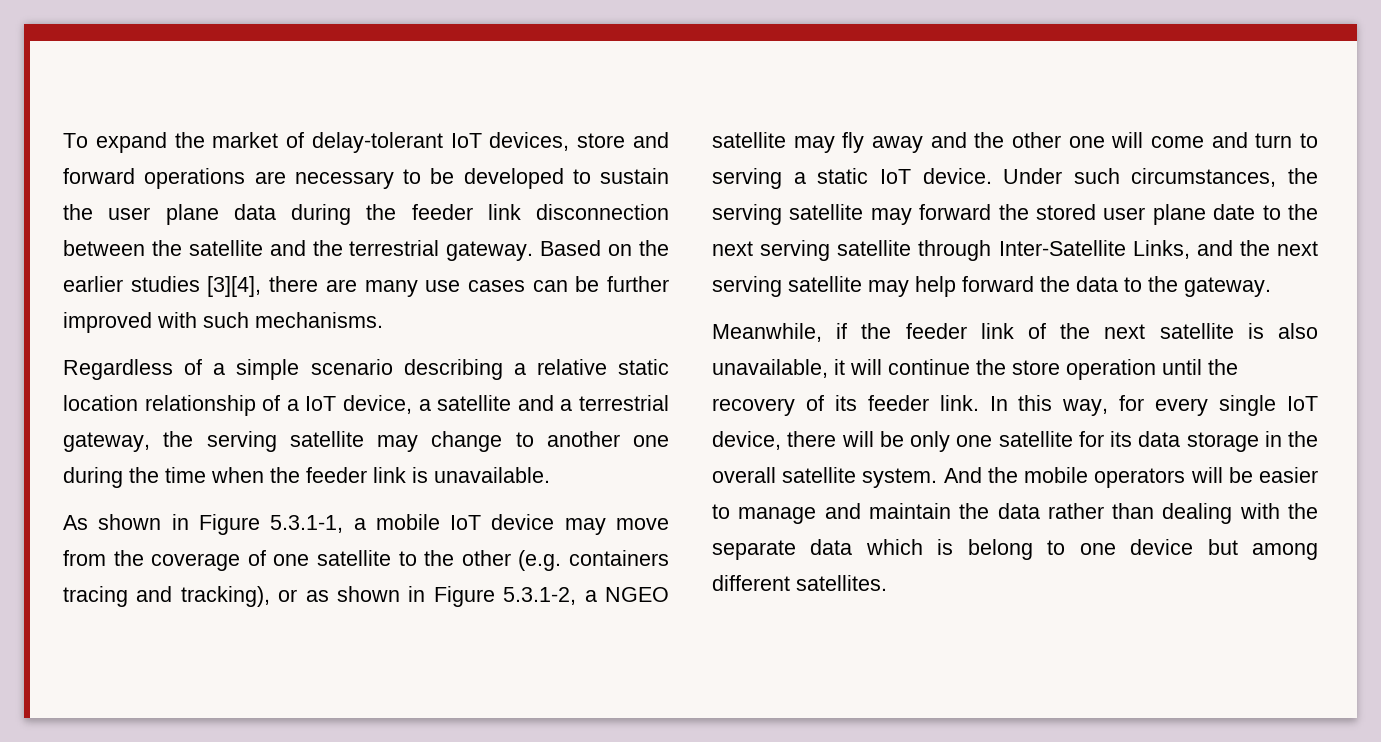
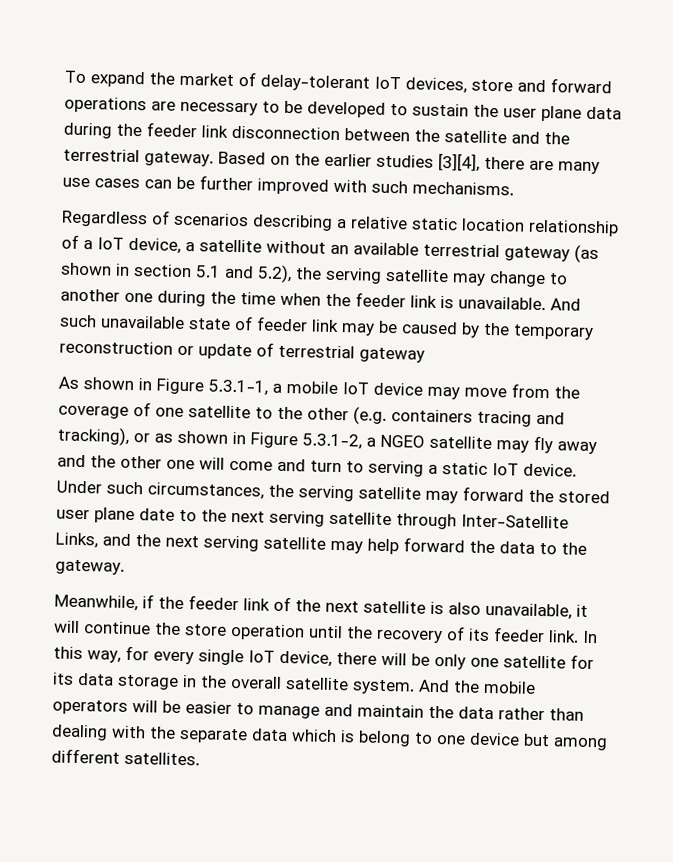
[213,359,393,380] a simple scenario -> [173,212,249,227] scenarios
[517,395,670,411] [63,432,150,452] and a terrestrial gateway, -> [266,240,599,264] [61,262,292,284] without an available terrestrial gateway (as shown in section 5.1 and 5.2),
(550, 475) none -> [550,298,581,311] [59,314,594,340] [59,340,425,363] And such unavailable state of feeder link may be caused by the temporary reconstruction or update of terrestrial gateway

